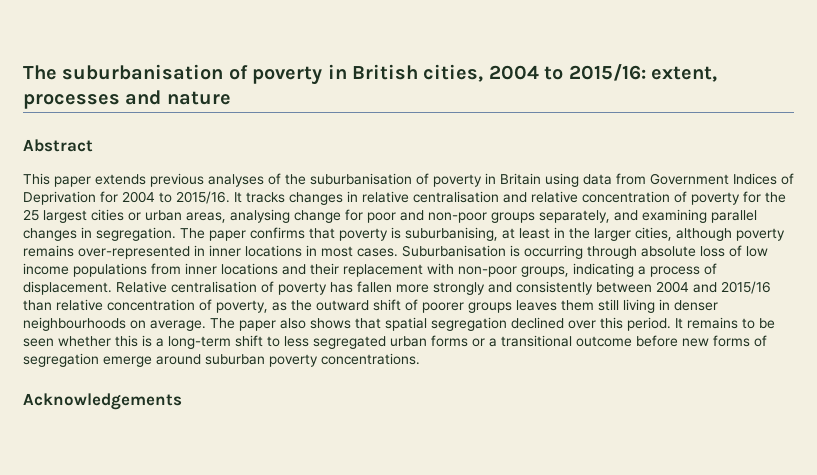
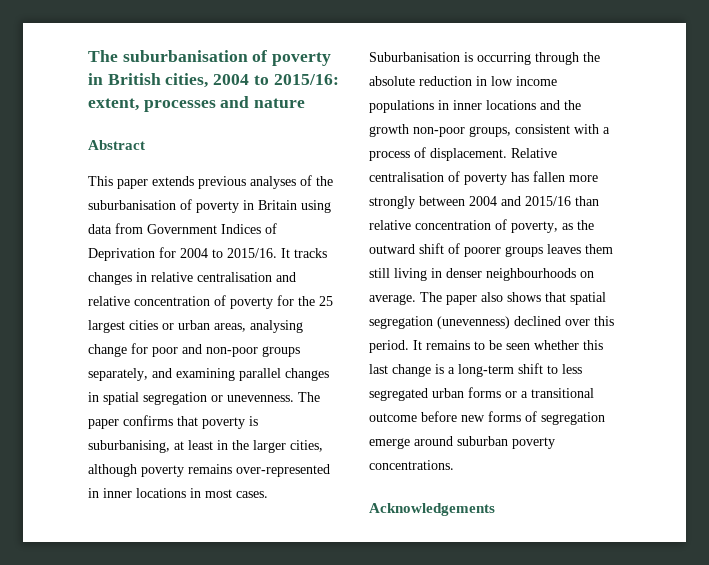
[96,227,176,241] segregation. -> [103,392,294,405] spatial segregation or unevenness.
[641,245,742,257] absolute loss of -> [583,52,600,62] [369,76,487,86] the absolute reduction in
[151,263,181,275] from -> [438,100,449,110] in
[310,263,634,277] their replacement with non-poor groups, indicating -> [564,100,581,110] [369,124,599,137] the growth non-poor groups, consistent with
[488,281,593,295] and consistently -> (415, 202) none
(507, 324) none -> [437,316,510,329] (unevenness)
(138, 341) none -> [369,364,431,377] last change

